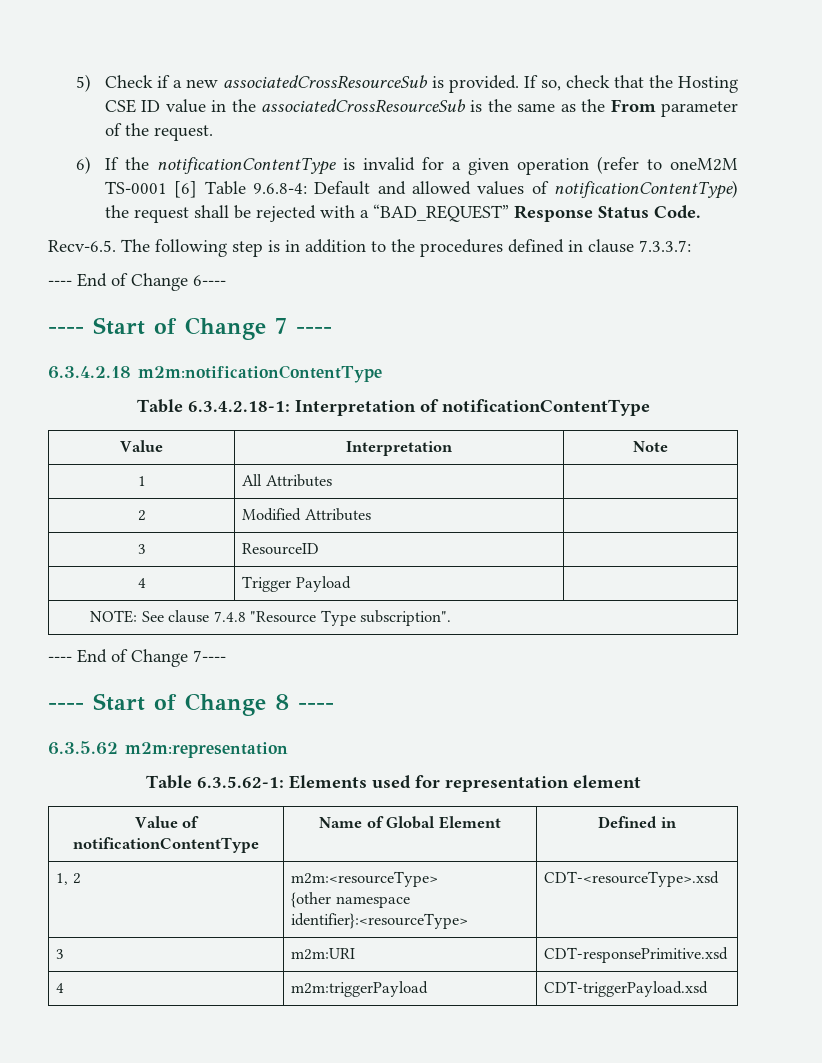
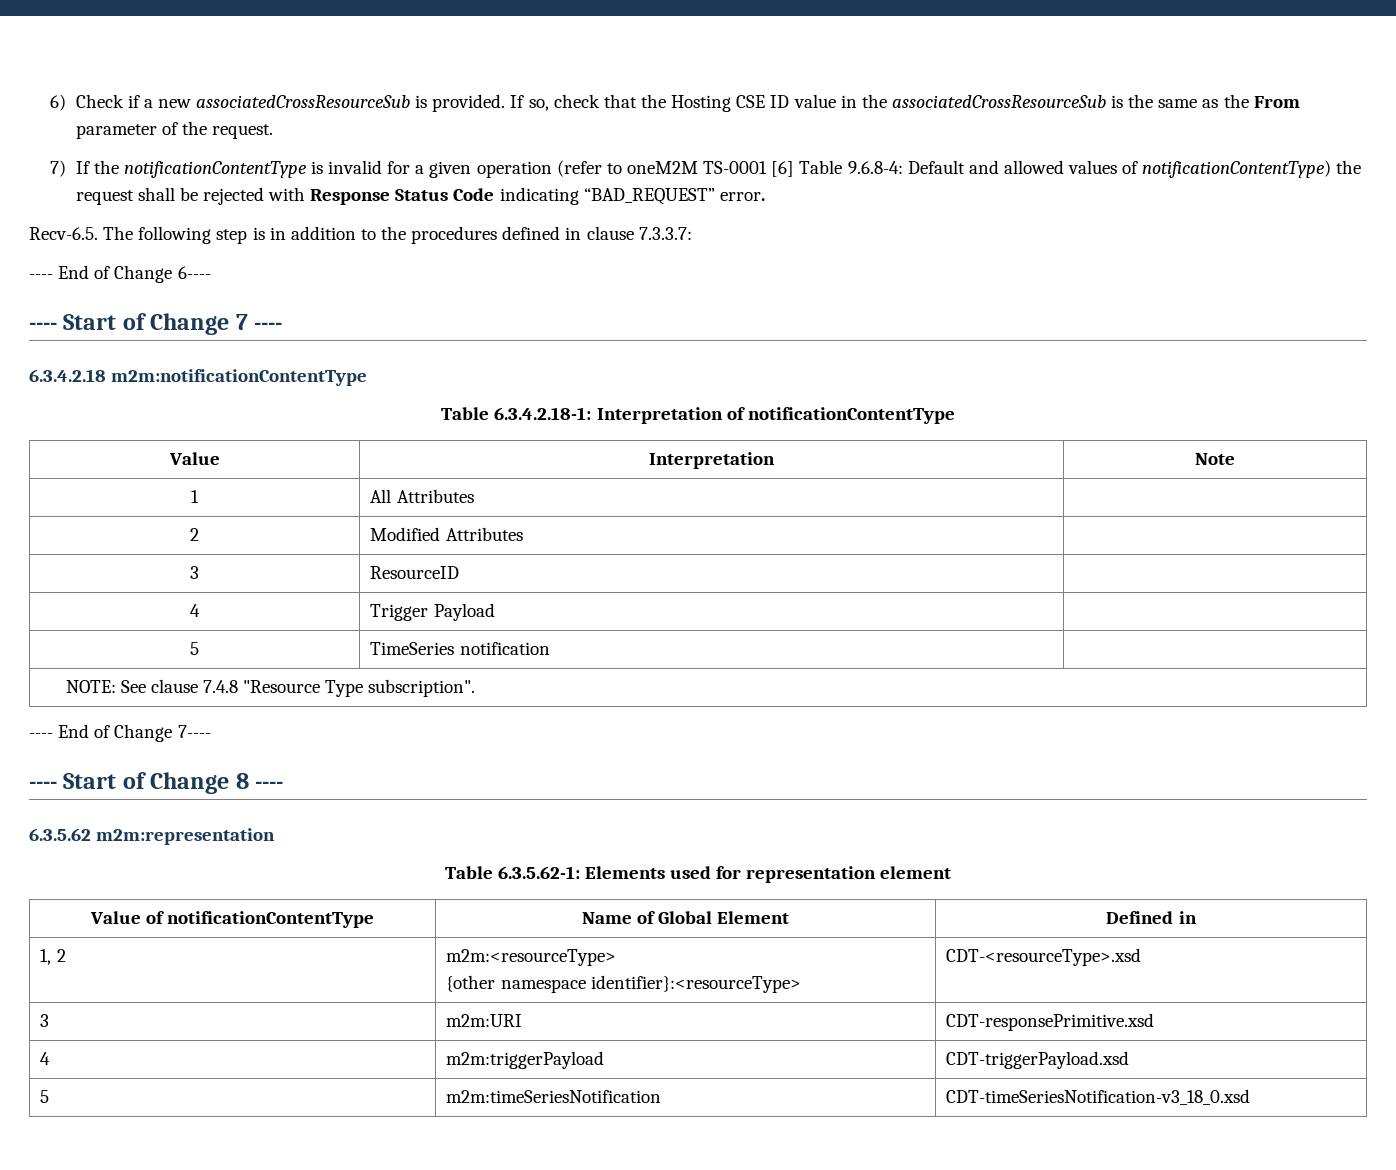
[76,74,92,92] 5) -> [50,94,67,111] 6)
[76,156,92,174] 6) -> [50,160,67,177] 7)
[359,204,701,222] a “BAD_REQUEST” Response Status Code. -> [310,187,765,205] Response Status Code indicating “BAD_REQUEST” error.
(351, 584) none -> [190,642,199,655] [370,642,550,655] // 5 | TimeSeries notification |
(709, 989) none -> [40,1090,50,1103] [446,1090,662,1103] [946,1089,1251,1105] // 5 | m2m:timeSeriesNotification | CDT-timeSeriesNotification-v3_18_0.xsd

